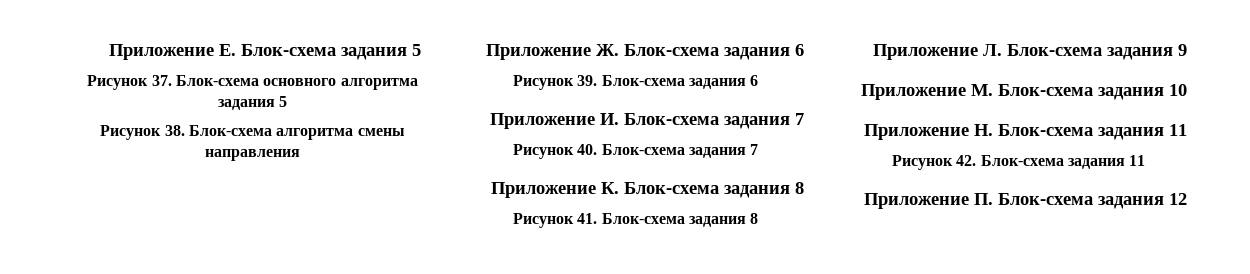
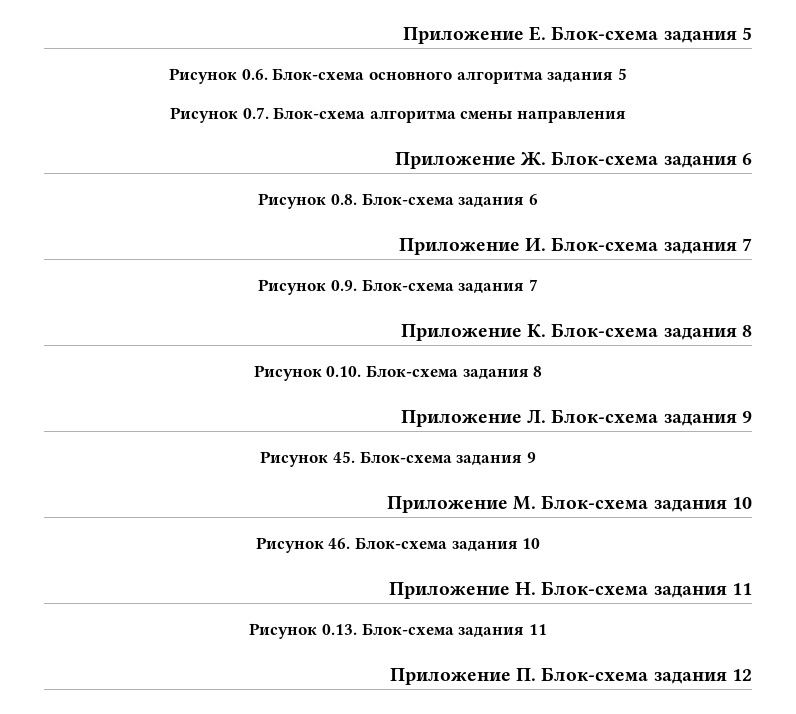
[151,75,172,86] 37. -> [241,69,268,80] 0.6.
[164,125,185,136] 38. -> [242,107,269,119] 0.7.
[577,75,598,86] 39. -> [330,194,357,205] 0.8.
[577,144,598,155] 40. -> [330,280,357,291] 0.9.
[577,213,598,224] 41. -> [326,366,362,377] 0.10.
(1187, 50) none -> [260,451,536,467] // Рисунок 45. Блок-схема задания 9
(1187, 90) none -> [255,537,541,553] // Рисунок 46. Блок-схема задания 10
[956,155,977,166] 42. -> [321,624,357,635] 0.13.

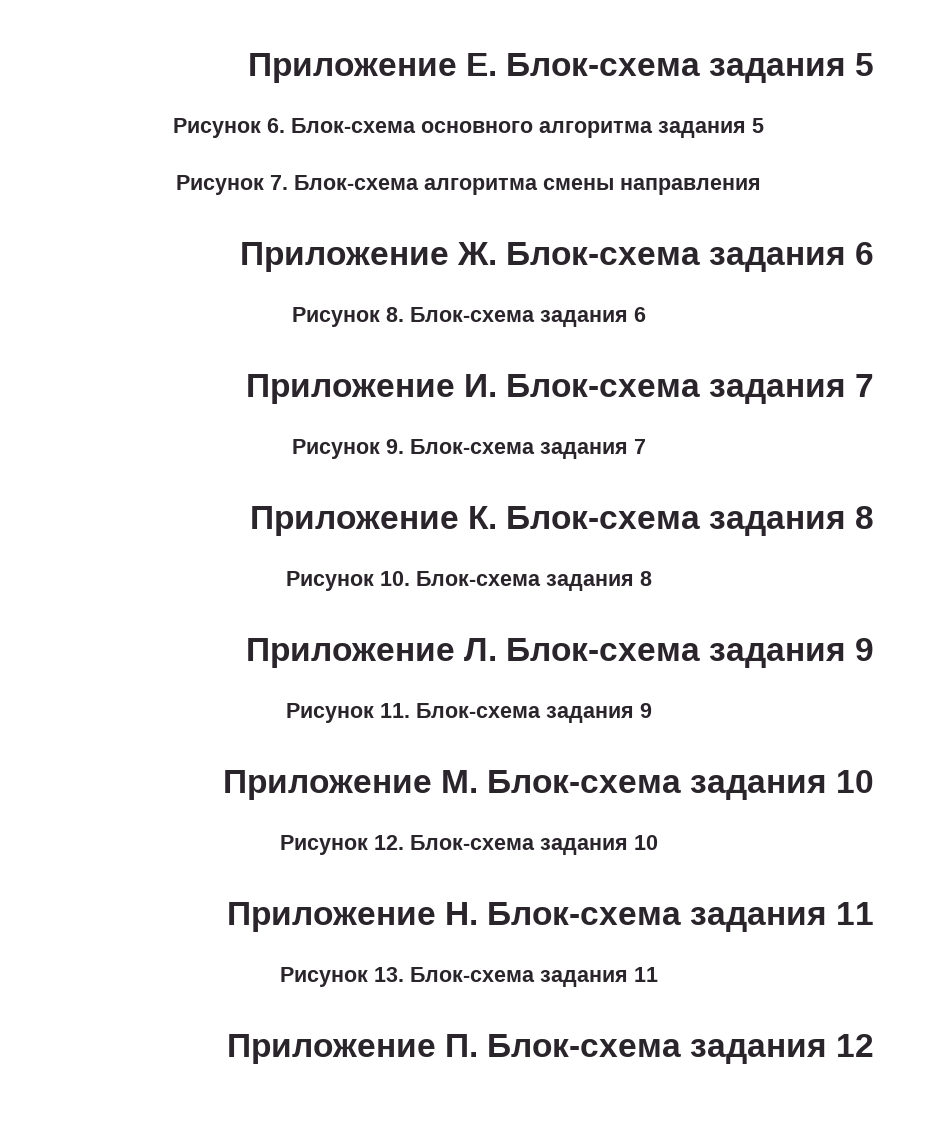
[241,69,268,80] 0.6. -> [267,118,285,133] 6.
[242,107,269,119] 0.7. -> [270,175,288,190] 7.
[330,194,357,205] 0.8. -> [385,307,404,322] 8.
[330,280,357,291] 0.9. -> [385,439,404,454] 9.
[326,366,362,377] 0.10. -> [379,571,410,586] 10.
[332,451,355,463] 45. -> [379,703,410,718] 11.
[328,538,351,549] 46. -> [373,835,404,850] 12.
[321,624,357,635] 0.13. -> [373,967,404,982] 13.

